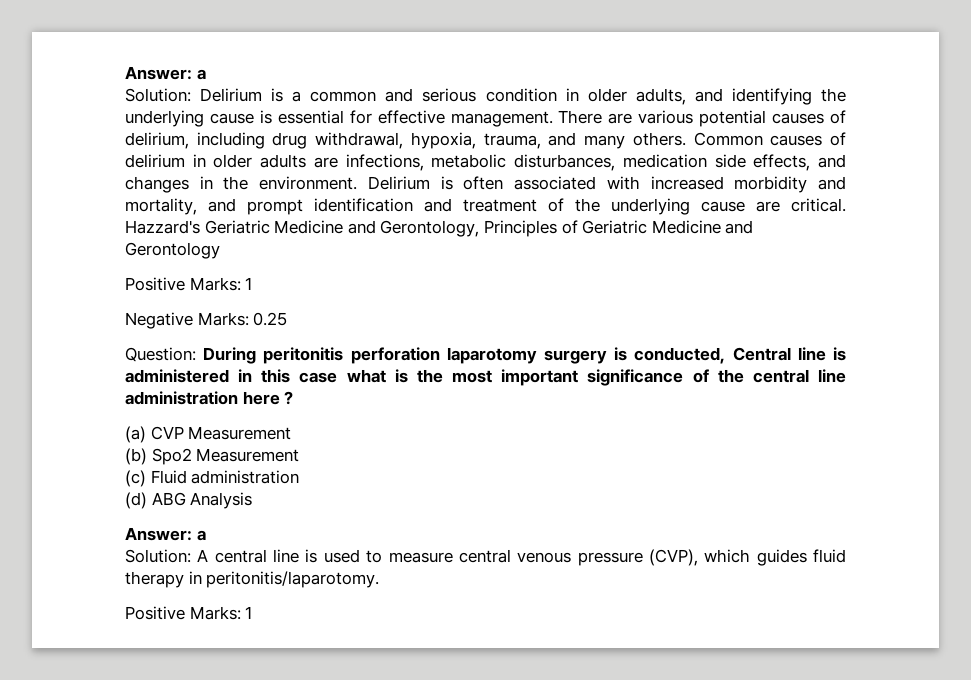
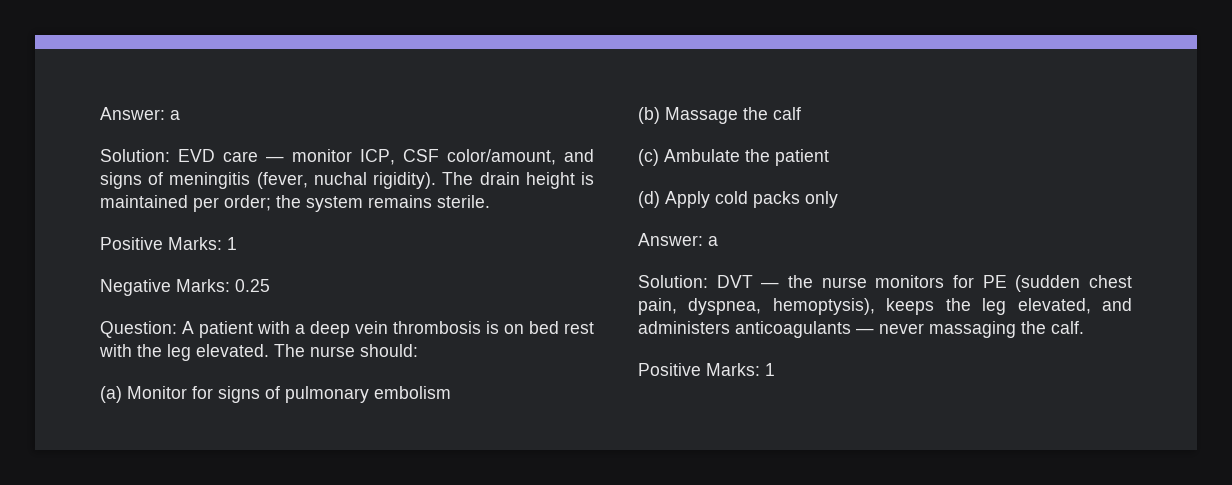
[125,66,206,80] [125,88,847,105] [125,110,846,127] [125,132,847,149] [125,154,847,171] [125,176,847,193] [125,198,846,215] [125,220,754,237] [125,242,220,259] Answer: a // Solution: Delirium is a common and serious condition in older adults, and identifying the underlying cause is essential for effective management. There are various potential causes of delirium, including drug withdrawal, hypoxia, trauma, and many others. Common causes of delirium in older adults are infections, metabolic disturbances, medication side effects, and changes in the environment. Delirium is often associated with increased morbidity and mortality, and prompt identification and treatment of the underlying cause are critical. Hazzard's Geriatric Medicine and Gerontology, Principles of Geriatric Medicine and Gerontology -> [100,107,180,120] [100,149,594,165] [100,172,594,189] [100,195,490,212] Answer: a // Solution: EVD care — monitor ICP, CSF color/amount, and signs of meningitis (fever, nuchal rigidity). The drain height is maintained per order; the system remains sterile.
[203,347,846,364] [125,369,846,386] [125,391,294,405] [125,426,292,443] [125,448,300,465] [125,470,300,487] [125,492,253,509] [125,527,206,541] [125,549,846,566] [125,571,380,588] During peritonitis perforation laparotomy surgery is conducted, Central line is administered in this case what is the most important significance of the central line administration here ? // (a) CVP Measurement // (b) Spo2 Measurement // (c) Fluid administration // (d) ABG Analysis // Answer: a // Solution: A central line is used to measure central venous pressure (CVP), which guides fluid therapy in peritonitis/laparotomy. -> [182,321,594,338] [99,344,418,361] [100,386,451,403] [638,107,801,124] [638,149,829,166] [638,191,838,208] [638,233,718,246] [638,275,1132,292] [638,298,1132,315] [638,321,1084,338] A patient with a deep vein thrombosis is on bed rest with the leg elevated. The nurse should: // (a) Monitor for signs of pulmonary embolism // (b) Massage the calf // (c) Ambulate the patient // (d) Apply cold packs only // Answer: a // Solution: DVT — the nurse monitors for PE (sudden chest pain, dyspnea, hemoptysis), keeps the leg elevated, and administers anticoagulants — never massaging the calf.

